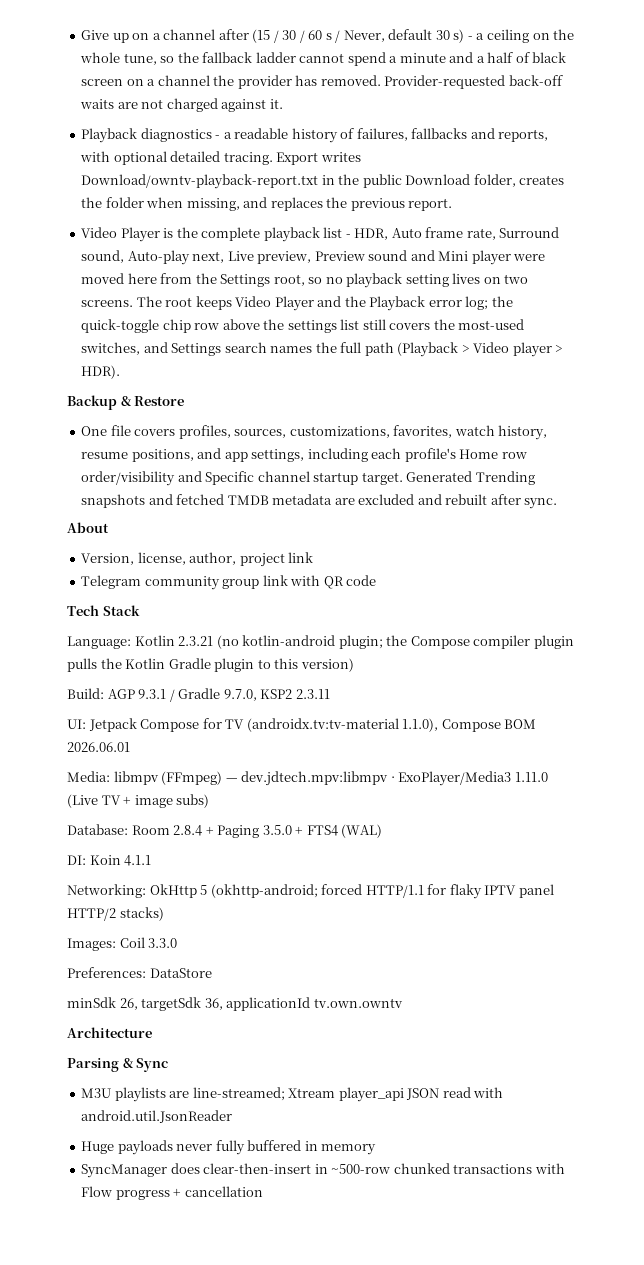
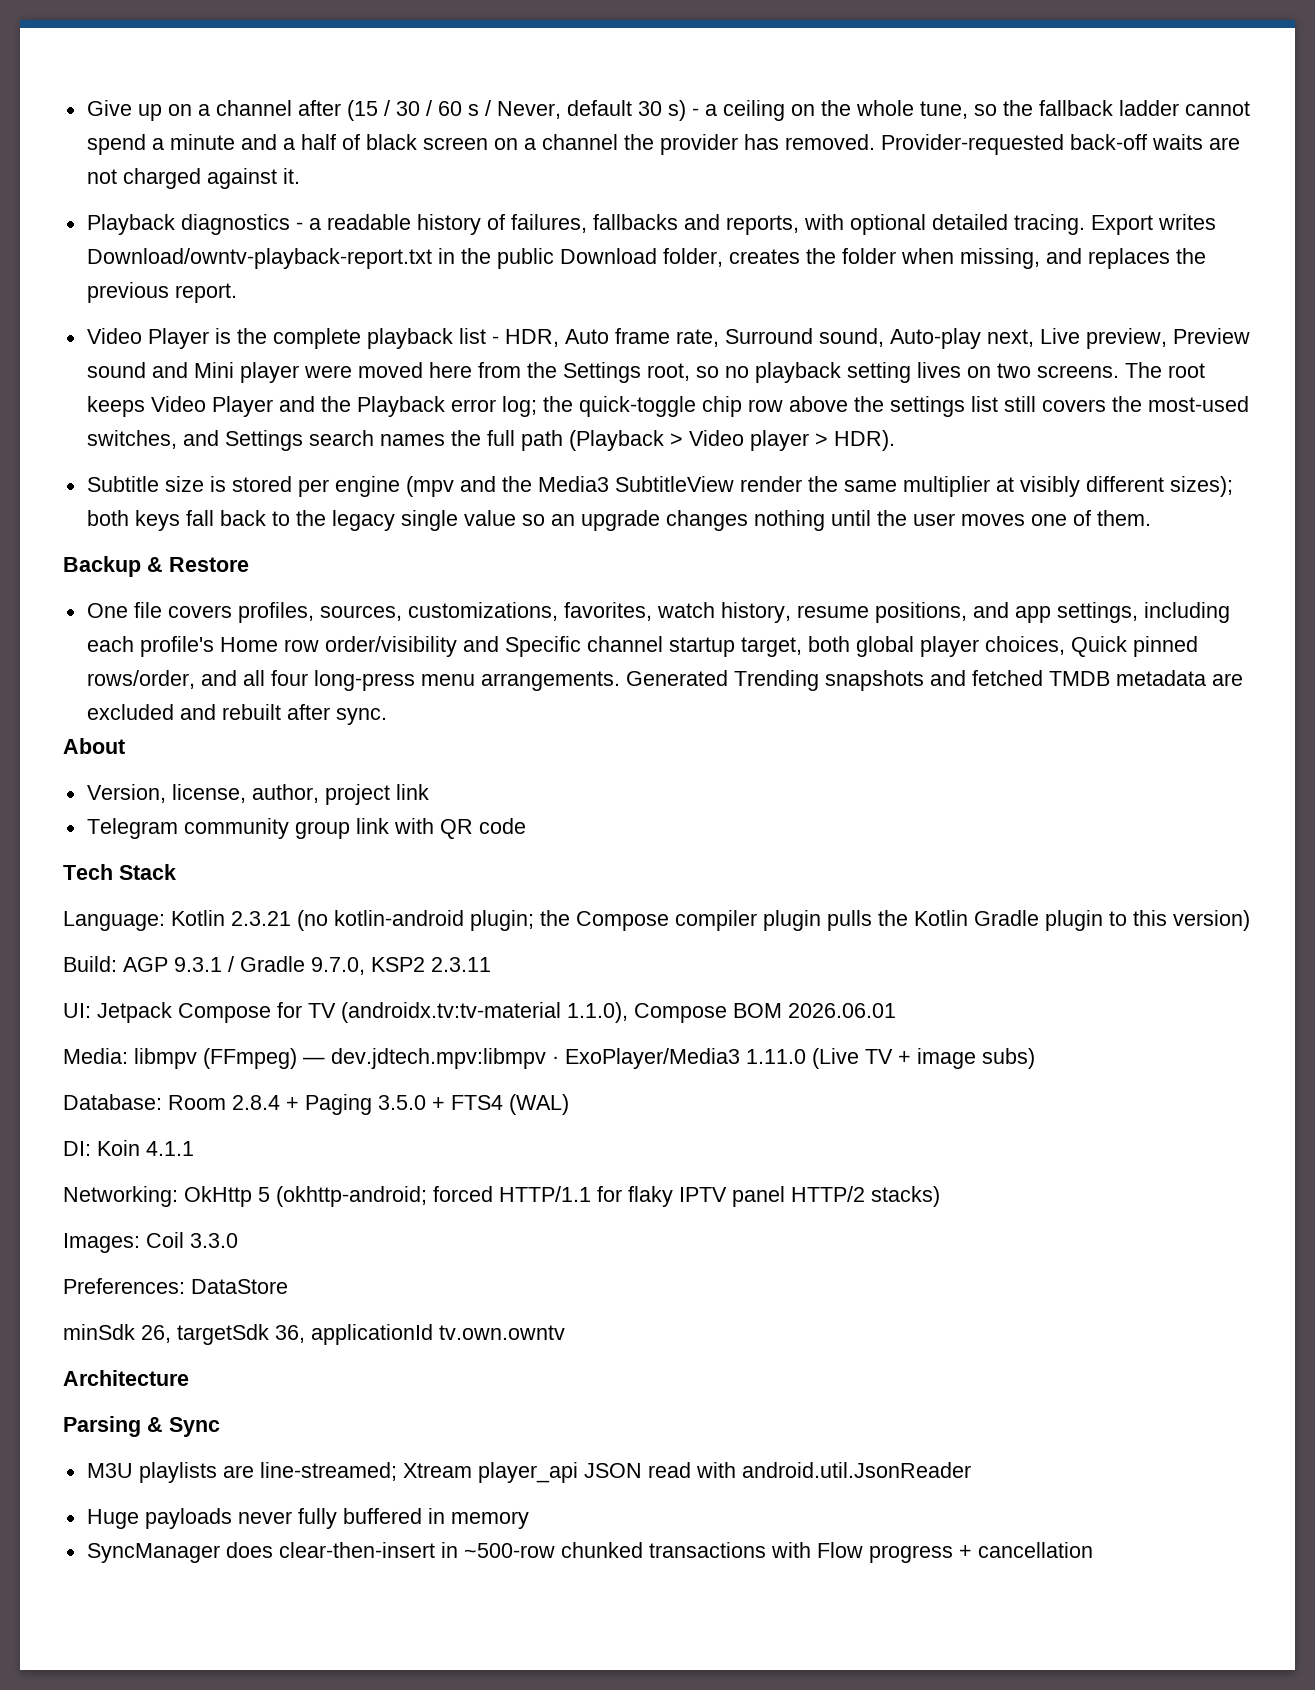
(121, 372) none -> [86,476,1233,497] [86,510,1151,531] // Subtitle size is stored per engine (mpv and the Media3 SubtitleView render the same multiplier at visibly different sizes); both keys fall back to the legacy single value so an upgrade changes nothing until the user moves one of them.
[361,472,403,485] target. -> [740,636,1198,657] [86,670,620,691] target, both global player choices, Quick pinned rows/order, and all four long-press menu arrangements.

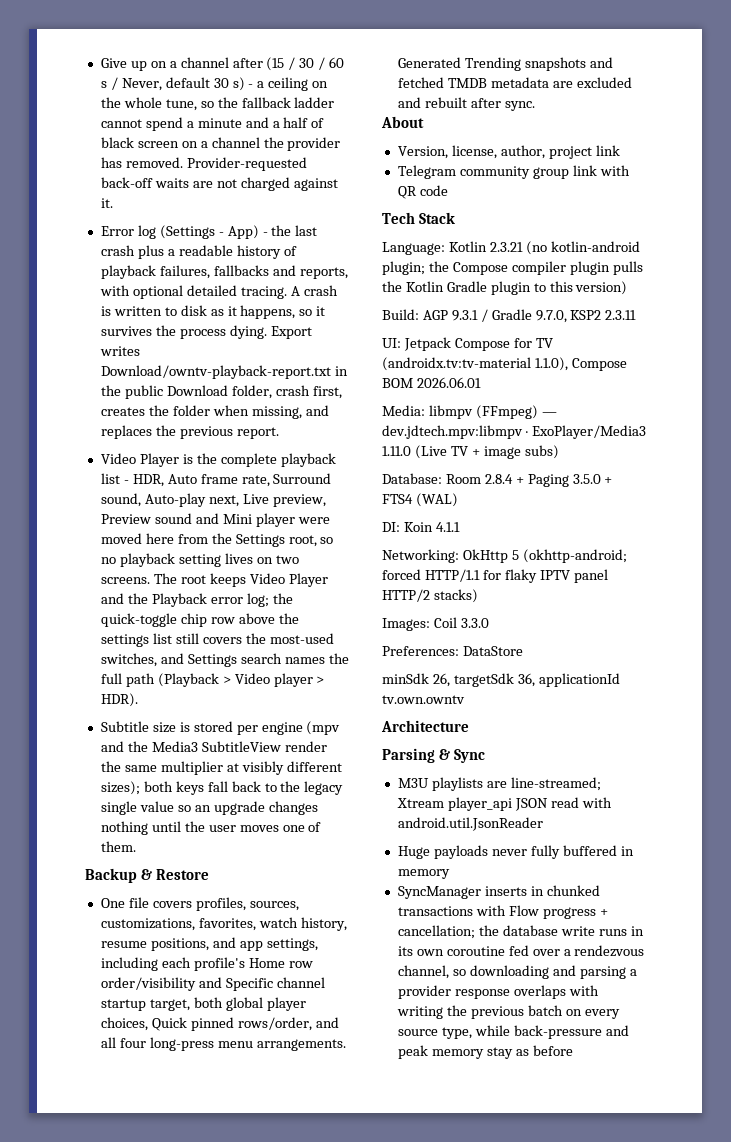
[86,214,303,235] Playback diagnostics - -> [100,225,318,239] [100,245,164,259] Error log (Settings - App) - the last crash plus
(505, 222) none -> [100,265,156,279] playback
(1085, 224) none -> [290,285,338,296] [100,305,326,319] [100,325,267,339] A crash is written to disk as it happens, so it survives the process dying.
(723, 257) none -> [275,385,342,399] crash first,
[225,1542,555,1558] does clear-then-insert in ~500-row -> [484,886,544,896] inserts in
[977,1542,1093,1558] cancellation -> [397,925,644,939] [397,945,645,957] [397,965,637,979] [397,985,599,999] [396,1005,620,1019] [397,1025,629,1039] [397,1045,573,1059] cancellation; the database write runs in its own coroutine fed over a rendezvous channel, so downloading and parsing a provider response overlaps with writing the previous batch on every source type, while back-pressure and peak memory stay as before

